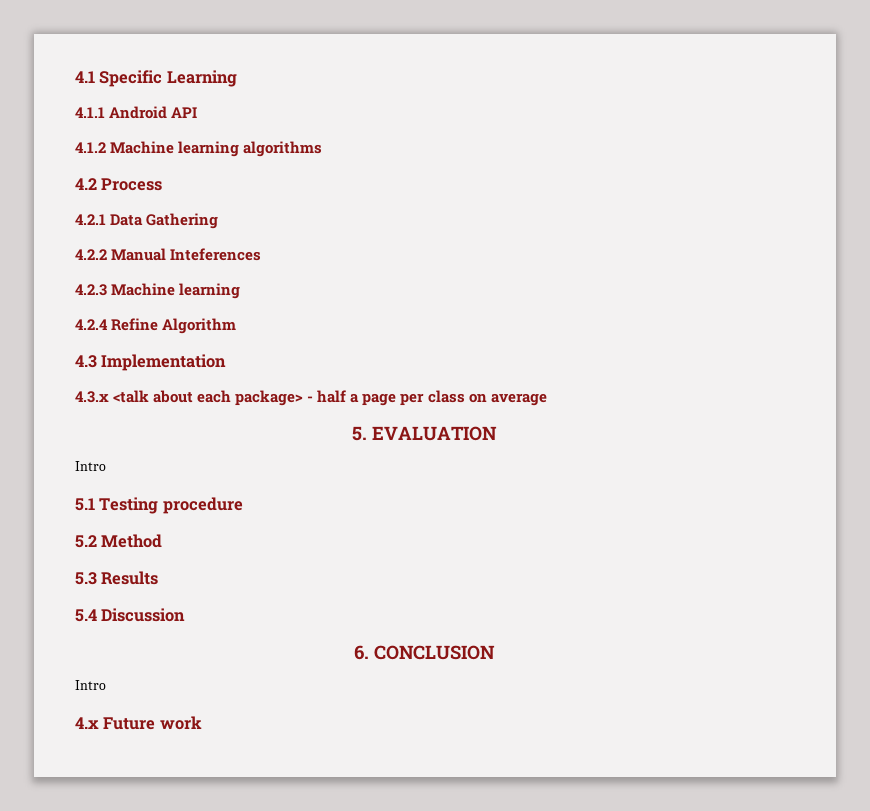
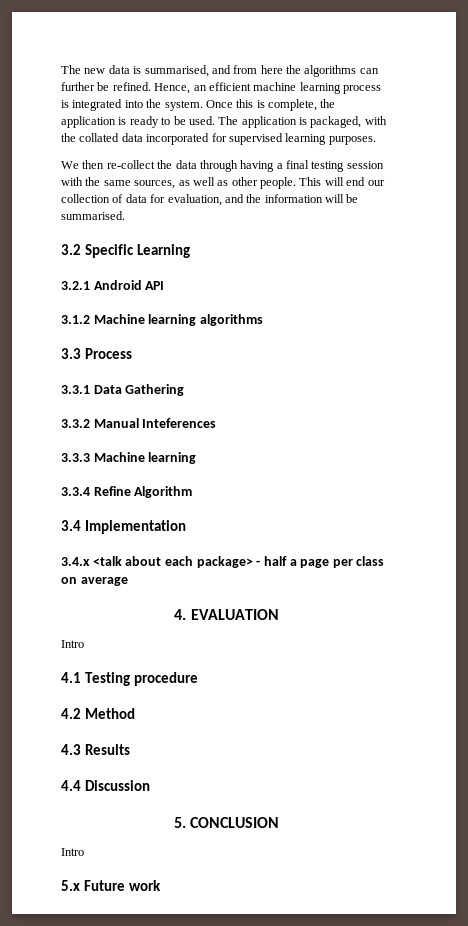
[75,71,95,83] 4.1 -> [61,65,379,77] [61,82,381,94] [61,99,336,111] [61,116,387,128] [61,133,376,145] [61,160,384,172] [61,177,385,189] [61,194,359,206] [61,211,125,220] [61,244,81,255] The new data is summarised, and from here the algorithms can further be refined. Hence, an efficient machine learning process is integrated into the system. Once this is complete, the application is ready to be used. The application is packaged, with the collated data incorporated for supervised learning purposes. // We then re-collect the data through having a final testing session with the same sources, as well as other people. This will end our collection of data for evaluation, and the information will be summarised. // 3.2
[75,107,105,118] 4.1.1 -> [61,281,90,290] 3.2.1
[75,142,106,153] 4.1.2 -> [61,315,90,324] 3.1.2
[75,178,97,190] 4.2 -> [61,348,81,359] 3.3
[75,214,106,225] 4.2.1 -> [61,385,90,394] 3.3.1
[75,249,107,260] 4.2.2 -> [61,419,90,428] 3.3.2
[75,284,107,296] 4.2.3 -> [61,453,90,462] 3.3.3
[75,319,108,330] 4.2.4 -> [61,487,90,496] 3.3.4
[75,355,97,368] 4.3 -> [61,520,81,531] 3.4
[75,391,109,403] 4.3.x -> [61,557,90,566] 3.4.x
[352,426,367,441] 5. -> [174,609,187,620] 4.
[75,498,95,511] 5.1 -> [61,672,81,683] 4.1
[75,535,97,548] 5.2 -> [61,708,81,719] 4.2
[75,572,97,585] 5.3 -> [61,744,81,755] 4.3
[75,609,97,622] 5.4 -> [61,780,81,791] 4.4
[354,645,369,660] 6. -> [173,817,186,828] 5.
[75,717,99,729] 4.x -> [61,880,80,891] 5.x

